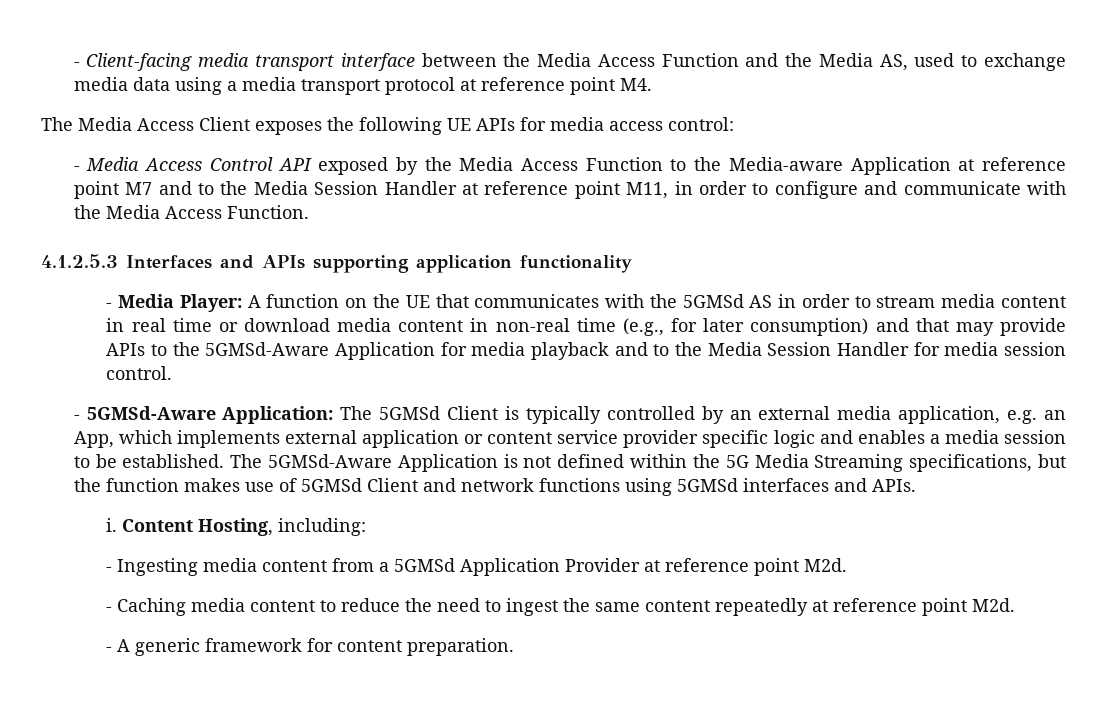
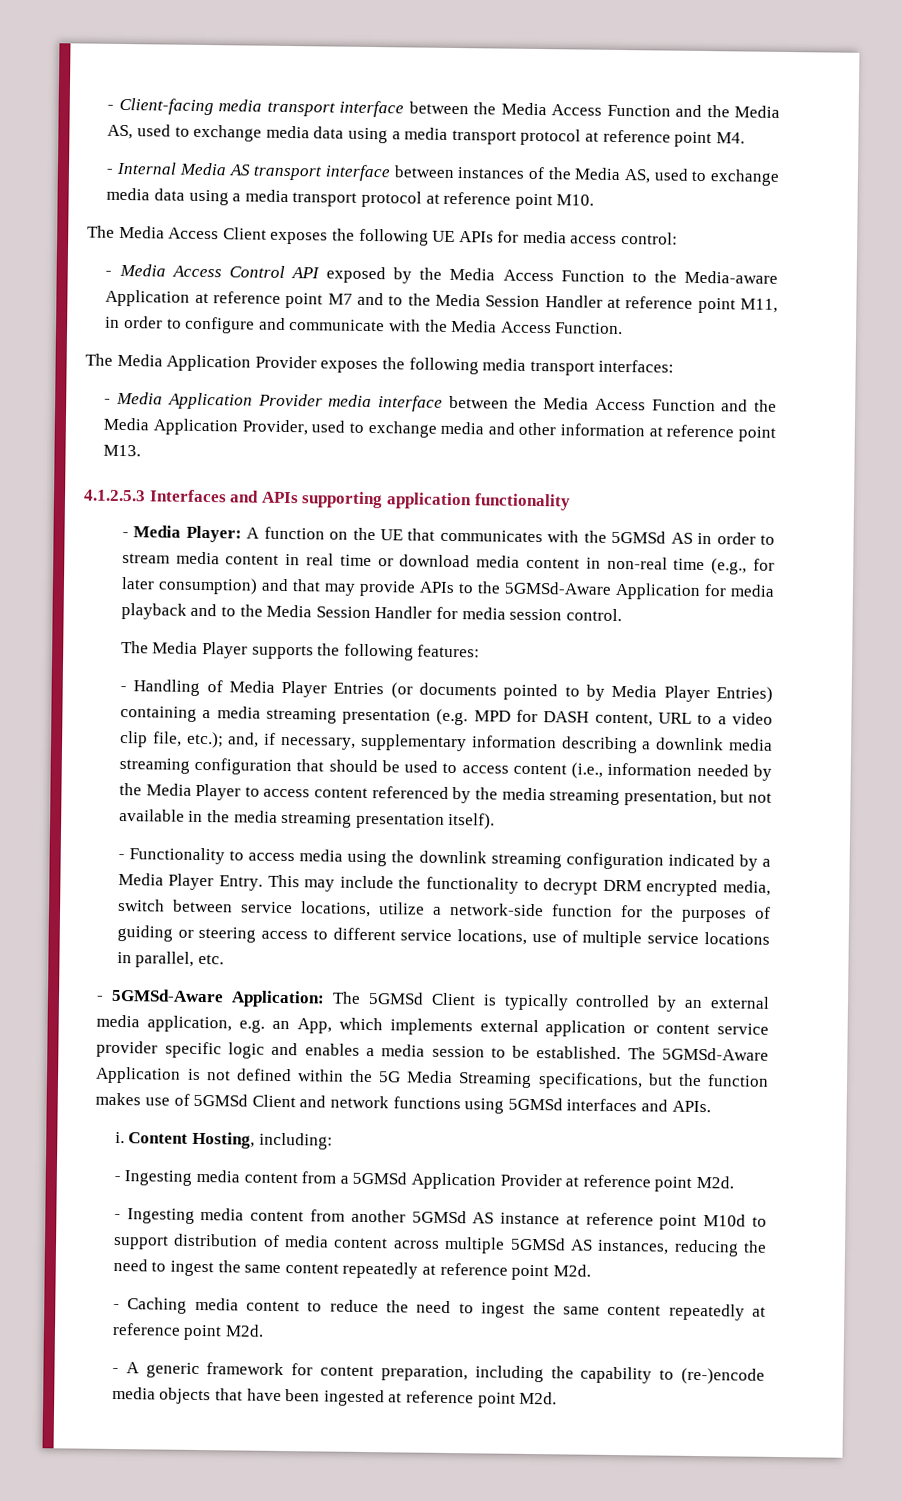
(652, 84) none -> [106,161,780,186] [106,187,595,210] // - Internal Media AS transport interface between instances of the Media AS, used to exchange media data using a media transport protocol at reference point M10.
(309, 212) none -> [85,353,675,376] [104,391,777,412] [103,417,776,442] [103,444,142,457] // The Media Application Provider exposes the following media transport interfaces: // - Media Application Provider media interface between the Media Access Function and the Media Application Provider, used to exchange media and other information at reference point M13.
(173, 373) none -> [120,641,481,661] [119,679,773,703] [119,706,773,727] [119,731,773,754] [118,757,772,781] [118,782,772,807] [118,808,496,830] [117,847,771,871] [117,872,771,897] [117,898,771,923] [116,924,770,948] [116,951,225,968] // The Media Player supports the following features: // - Handling of Media Player Entries (or documents pointed to by Media Player Entries) containing a media streaming presentation (e.g. MPD for DASH content, URL to a video clip file, etc.); and, if necessary, supplementary information describing a downlink media streaming configuration that should be used to access content (i.e., information needed by the Media Player to access content referenced by the media streaming presentation, but not available in the media streaming presentation itself). // - Functionality to access media using the downlink streaming configuration indicated by a Media Player Entry. This may include the functionality to decrypt DRM encrypted media, switch between service locations, utilize a network-side function for the purposes of guiding or steering access to different service locations, use of multiple service locations in parallel, etc.
(848, 565) none -> [113,1208,767,1231] [112,1233,767,1257] [112,1258,591,1281] // - Ingesting media content from another 5GMSd AS instance at reference point M10d to support distribution of media content across multiple 5GMSd AS instances, reducing the need to ingest the same content repeatedly at reference point M2d.
[407,638,515,656] preparation. -> [380,1365,765,1385] [111,1386,558,1408] preparation, including the capability to (re-)encode media objects that have been ingested at reference point M2d.

